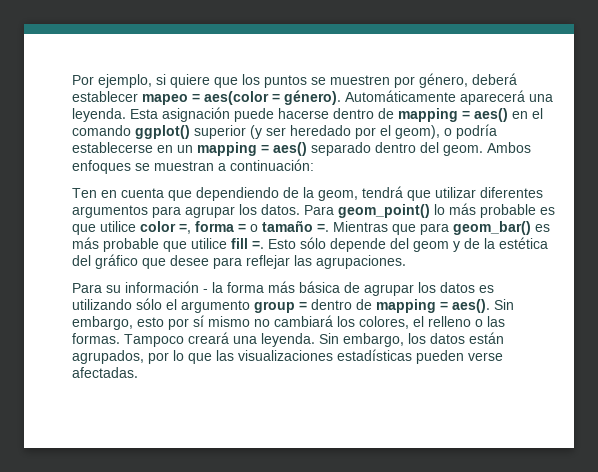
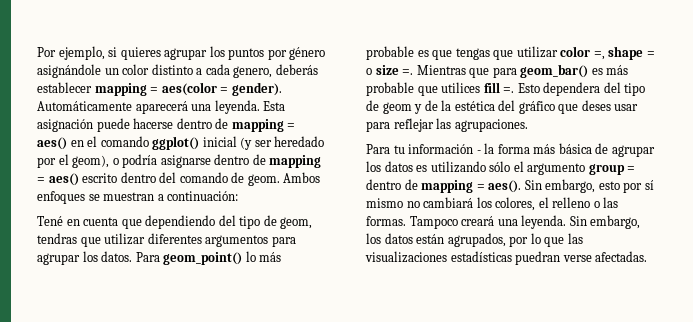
[170,73,517,88] [72,91,188,105] quiere que los puntos se muestren por género, deberá establecer mapeo -> [120,46,326,60] [37,64,318,78] [37,82,147,96] quieres agrupar los puntos por género asignándole un color distinto a cada genero, deberás establecer mapping
[284,90,341,105] género). -> [231,82,282,96] gender).
[194,125,246,139] superior -> [202,136,237,147] inicial
[72,142,371,156] establecerse en un mapping = aes() separado -> [160,154,322,168] [37,173,118,186] asignarse dentro de mapping = aes() escrito
(439, 147) none -> [179,172,245,183] comando de
[72,188,97,198] Ten -> [37,216,63,226] Tené
[283,186,403,201] de la geom, tendrá -> [218,215,313,229] [37,233,77,244] del tipo de geom, tendras
[100,221,136,232] utilice -> [455,46,558,60] tengas que utilizar
[195,221,234,232] forma -> [608,46,644,60] shape
[262,220,313,232] tamaño -> [375,65,399,75] size
[191,238,227,249] utilice -> [441,82,481,93] utilices
[300,237,409,252] sólo depende del -> [543,82,646,96] [366,100,379,111] dependera del tipo de
[170,255,209,266] desee -> [581,100,639,111] deses usar
[106,285,121,293] su -> [393,145,405,154] tu
[416,350,464,364] pueden -> [515,251,561,265] puedran

